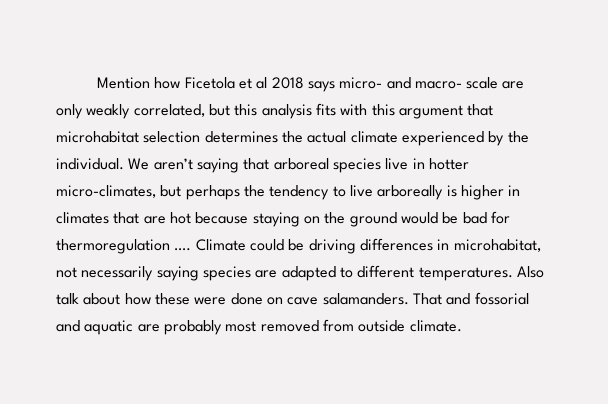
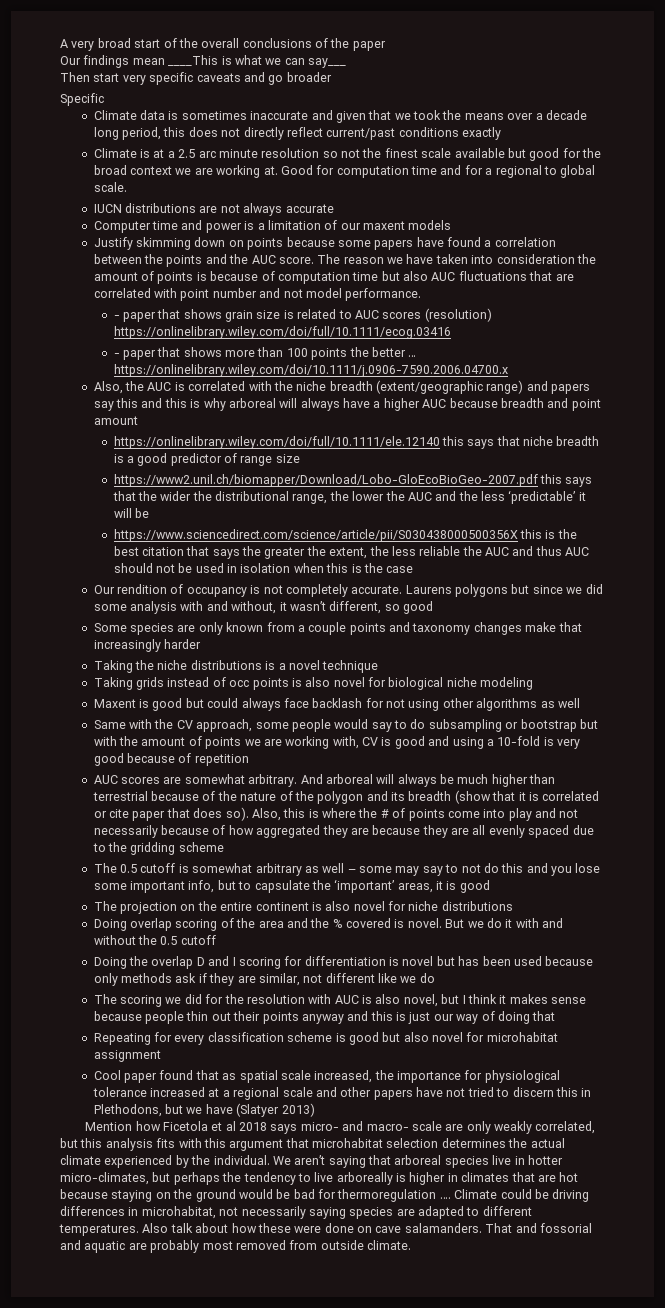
(96, 83) none -> [60,38,386,51] [60,55,346,68] [60,72,332,85] [60,93,104,106] [93,110,587,123] [93,127,502,140] [93,148,602,161] [93,165,596,178] [93,182,127,192] [93,203,334,216] [93,220,452,233] [93,237,556,250] [93,254,596,267] [93,271,574,284] [93,288,422,301] [113,308,492,322] [113,326,451,339] [113,347,417,360] [113,364,508,377] [93,380,591,394] [93,398,601,411] [93,416,138,425] [113,436,600,449] [113,453,300,466] [113,474,593,487] [112,490,586,504] [113,508,149,518] [113,529,577,542] [113,546,590,559] [113,563,414,573] [93,584,603,597] [93,601,434,614] [93,622,582,635] [93,639,202,652] [93,660,379,673] [93,677,534,690] [93,698,580,711] [93,719,598,732] [93,736,581,749] [93,753,249,766] [93,774,556,787] [92,790,600,804] [93,807,579,821] [93,825,594,838] [92,842,224,855] [93,863,601,876] [93,879,490,893] [93,901,513,914] [93,918,564,931] [93,935,216,945] [93,956,594,969] [93,973,435,986] [93,994,587,1007] [93,1011,556,1024] [93,1032,558,1045] [93,1050,161,1062] [93,1070,560,1083] [92,1087,592,1100] [93,1103,315,1117] A very broad start of the overall conclusions of the paper // Our findings mean ____This is what we can say___ // Then start very specific caveats and go broader // Specific // Climate data is sometimes inaccurate and given that we took the means over a decade long period, this does not directly reflect current/past conditions exactly // Climate is at a 2.5 arc minute resolution so not the finest scale available but good for the broad context we are working at. Good for computation time and for a regional to global scale. // IUCN distributions are not always accurate // Computer time and power is a limitation of our maxent models // Justify skimming down on points because some papers have found a correlation between the points and the AUC score. The reason we have taken into consideration the amount of points is because of computation time but also AUC fluctuations that are correlated with point number and not model performance. // - paper that shows grain size is related to AUC scores (resolution) https://onlinelibrary.wiley.com/doi/full/10.1111/ecog.03416 // - paper that shows more than 100 points the better … https://onlinelibrary.wiley.com/doi/10.1111/j.0906-7590.2006.04700.x // Also, the AUC is correlated with the niche breadth (extent/geographic range) and papers say this and this is why arboreal will always have a higher AUC because breadth and point amount // https://onlinelibrary.wiley.com/doi/full/10.1111/ele.12140 this says that niche breadth is a good predictor of range size // https://www2.unil.ch/biomapper/Download/Lobo-GloEcoBioGeo-2007.pdf this says that the wider the distributional range, the lower the AUC and the less ‘predictable’ it will be // https://www.sciencedirect.com/science/article/pii/S030438000500356X this is the best citation that says the greater the extent, the less reliable the AUC and thus AUC should not be used in isolation when this is the case // Our rendition of occupancy is not completely accurate. Laurens polygons but since we did some analysis with and without, it wasn’t different, so good // Some species are only known from a couple points and taxonomy changes make that increasingly harder // Taking the niche distributions is a novel technique // Taking grids instead of occ points is also novel for biological niche modeling // Maxent is good but could always face backlash for not using other algorithms as well // Same with the CV approach, some people would say to do subsampling or bootstrap but with the amount of points we are working with, CV is good and using a 10-fold is very good because of repetition // AUC scores are somewhat arbitrary. And arboreal will always be much higher than terrestrial because of the nature of the polygon and its breadth (show that it is correlated or cite paper that does so). Also, this is where the # of points come into play and not necessarily because of how aggregated they are because they are all evenly spaced due to the gridding scheme // The 0.5 cutoff is somewhat arbitrary as well – some may say to not do this and you lose some important info, but to capsulate the ‘important’ areas, it is good // The projection on the entire continent is also novel for niche distributions // Doing overlap scoring of the area and the % covered is novel. But we do it with and without the 0.5 cutoff // Doing the overlap D and I scoring for differentiation is novel but has been used because only methods ask if they are similar, not different like we do // The scoring we did for the resolution with AUC is also novel, but I think it makes sense because people thin out their points anyway and this is just our way of doing that // Repeating for every classification scheme is good but also novel for microhabitat assignment // Cool paper found that as spatial scale increased, the importance for physiological tolerance increased at a regional scale and other papers have not tried to discern this in Plethodons, but we have (Slatyer 2013) //

